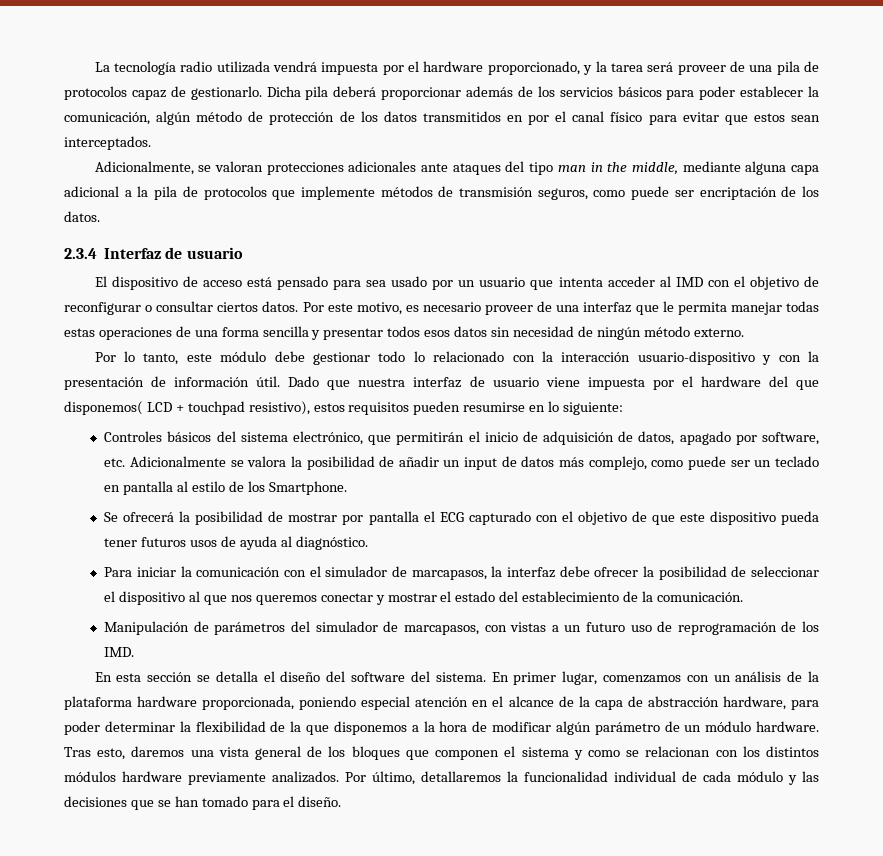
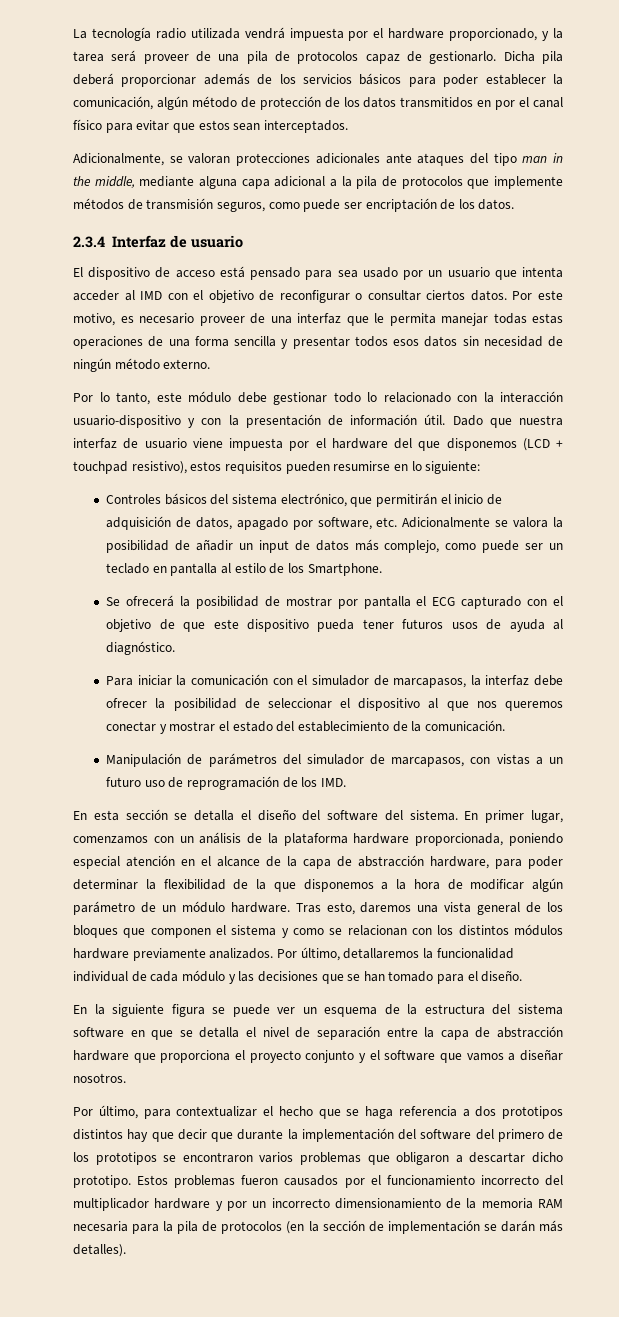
[64,401,172,415] disponemos( LCD -> [446,438,550,451] disponemos (LCD
(342, 801) none -> [73,1004,564,1017] [73,1026,564,1040] [73,1049,563,1063] [73,1073,126,1083] [73,1105,563,1119] [73,1128,563,1142] [73,1152,564,1165] [73,1175,563,1188] [73,1198,564,1211] [73,1220,563,1234] [73,1244,126,1257] // En la siguiente figura se puede ver un esquema de la estructura del sistema software en que se detalla el nivel de separación entre la capa de abstracción hardware que proporciona el proyecto conjunto y el software que vamos a diseñar nosotros. // Por último, para contextualizar el hecho que se haga referencia a dos prototipos distintos hay que decir que durante la implementación del software del primero de los prototipos se encontraron varios problemas que obligaron a descartar dicho prototipo. Estos problemas fueron causados por el funcionamiento incorrecto del multiplicador hardware y por un incorrecto dimensionamiento de la memoria RAM necesaria para la pila de protocolos (en la sección de implementación se darán más detalles).

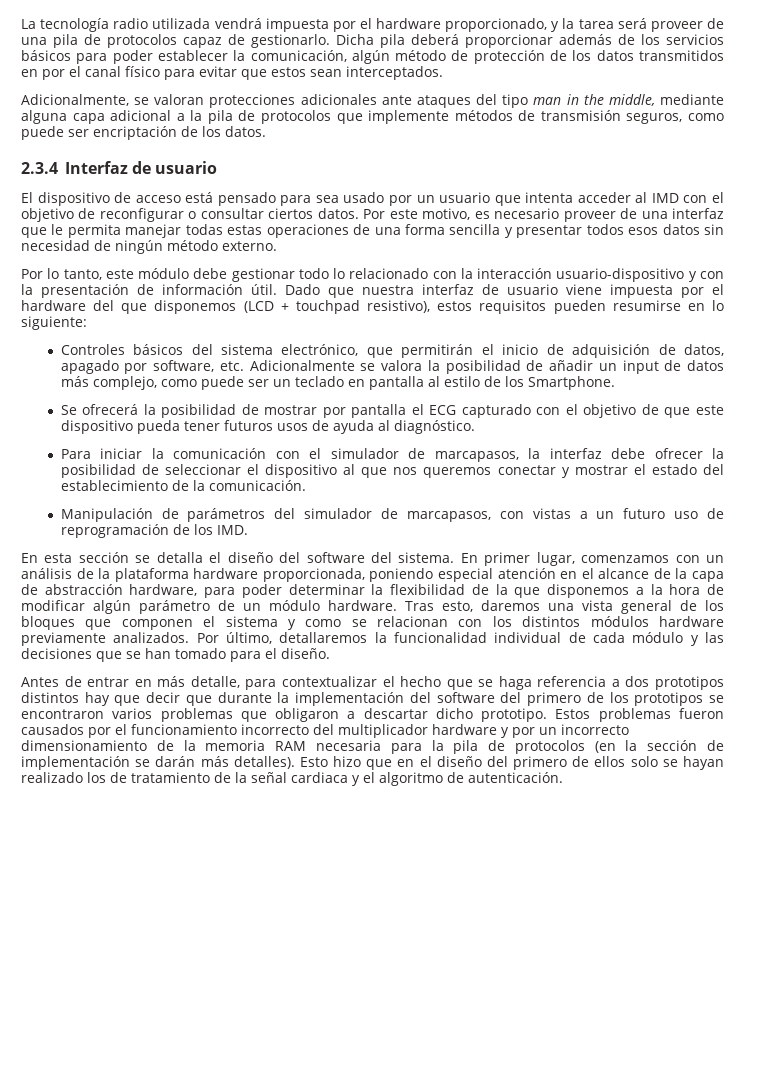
[73,1004,564,1017] [73,1026,564,1040] [73,1049,563,1063] [73,1073,126,1083] [73,1105,138,1119] En la siguiente figura se puede ver un esquema de la estructura del sistema software en que se detalla el nivel de separación entre la capa de abstracción hardware que proporciona el proyecto conjunto y el software que vamos a diseñar nosotros. // Por último, -> [21,676,240,688] Antes de entrar en más detalle,
(126, 1250) none -> [299,756,724,770] [21,772,563,786] Esto hizo que en el diseño del primero de ellos solo se hayan realizado los de tratamiento de la señal cardiaca y el algoritmo de autenticación.

